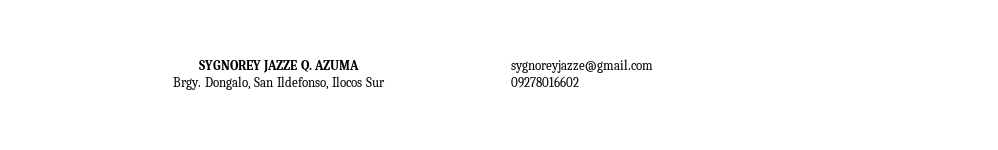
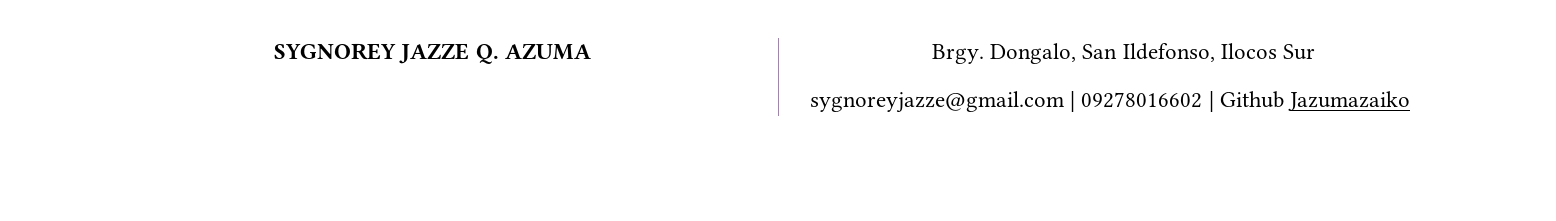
[511,76,579,88] // 09278016602 -> [1070,91,1411,112] | 09278016602 | Github Jazumazaiko

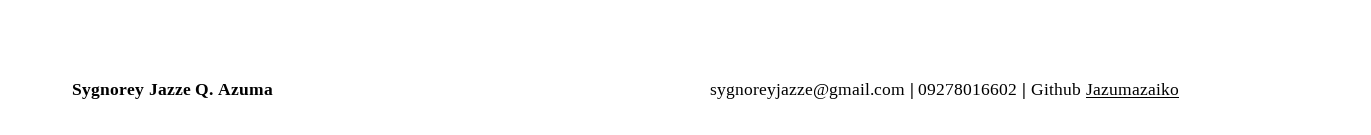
[274,43,591,64] [931,43,1316,64] SYGNOREY JAZZE Q. AZUMA // Brgy. Dongalo, San Ildefonso, Ilocos Sur -> [72,84,274,99] Sygnorey Jazze Q. Azuma

